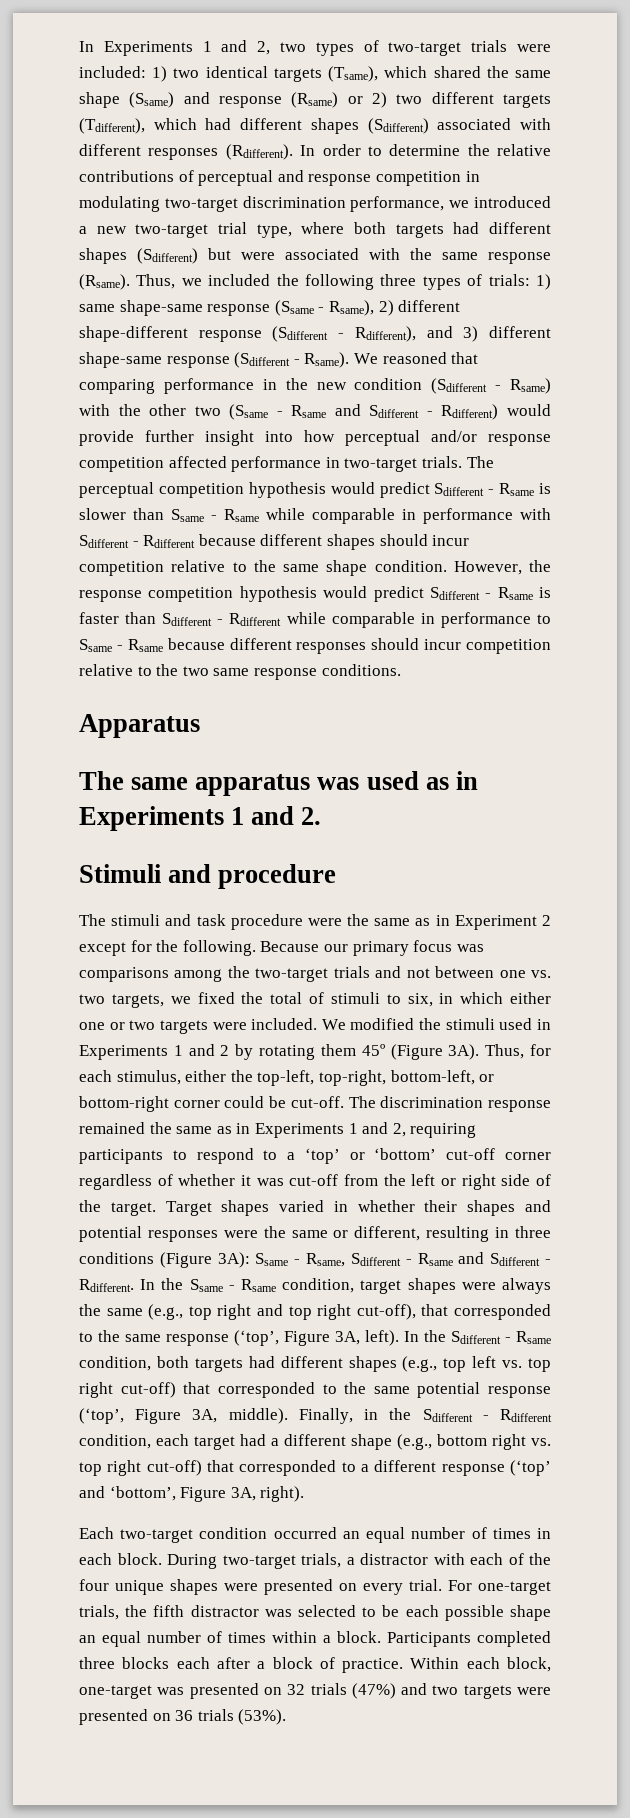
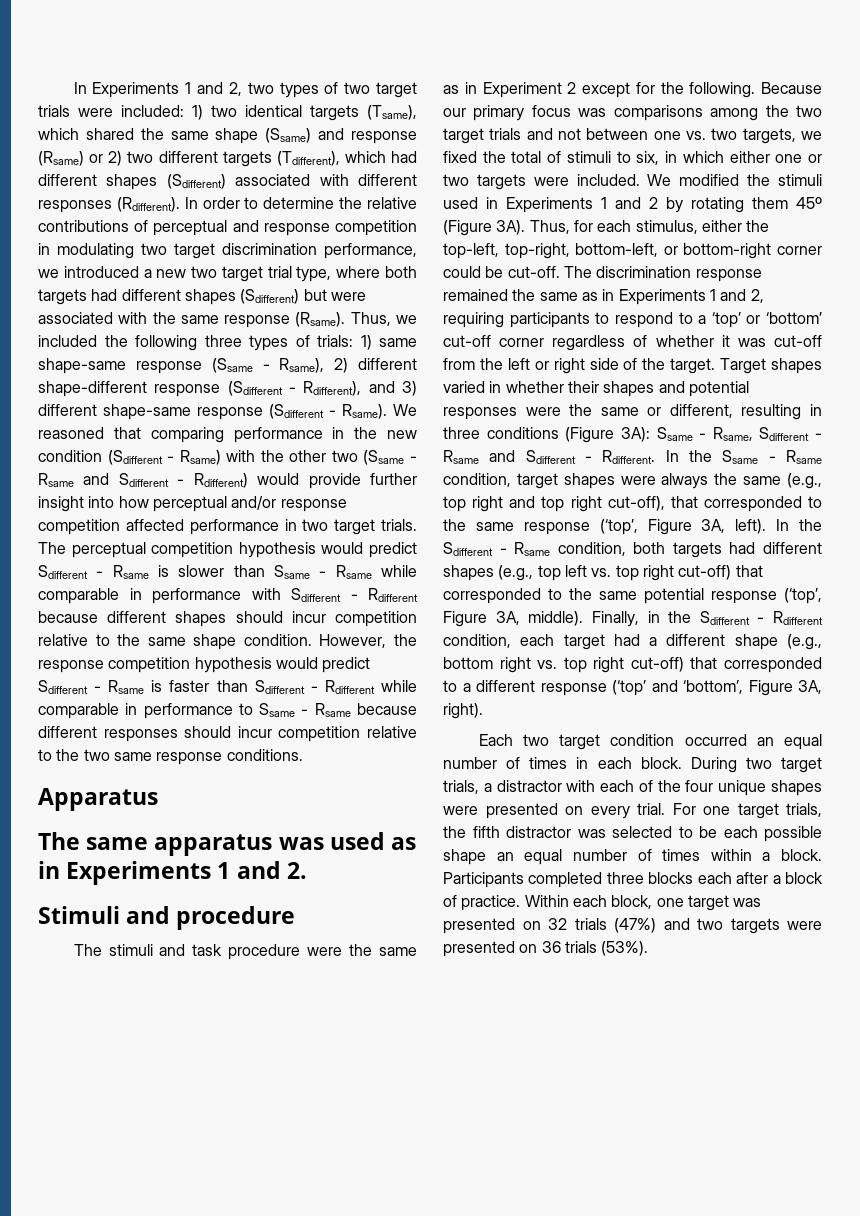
[388,42,462,56] two-target -> [344,82,418,98] two target
[164,198,238,212] two-target -> [141,243,215,259] two target
[135,224,209,238] two-target -> [191,266,263,282] two target
[344,458,418,472] two-target -> [302,519,376,535] two target
[255,968,329,982] two-target -> [796,105,822,117] [443,128,484,144] two target
[120,1529,194,1543] two-target -> [522,734,601,750] two target
[222,1555,296,1569] two-target -> [745,757,822,773] two target
[478,1581,551,1595] one-target -> [703,803,779,819] one target
[79,1685,152,1699] one-target -> [656,895,729,911] one target

